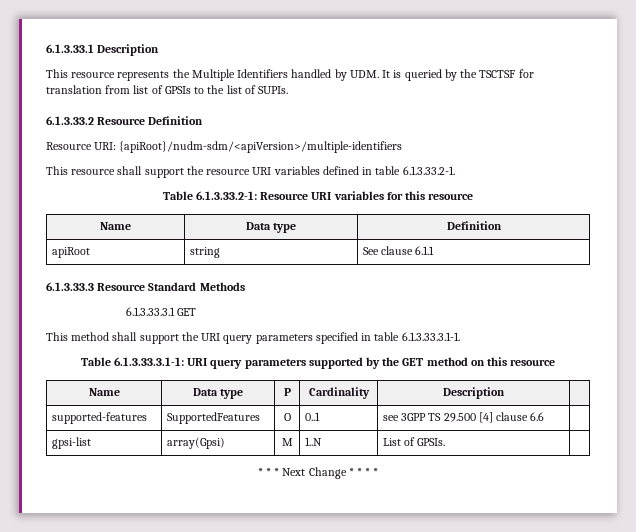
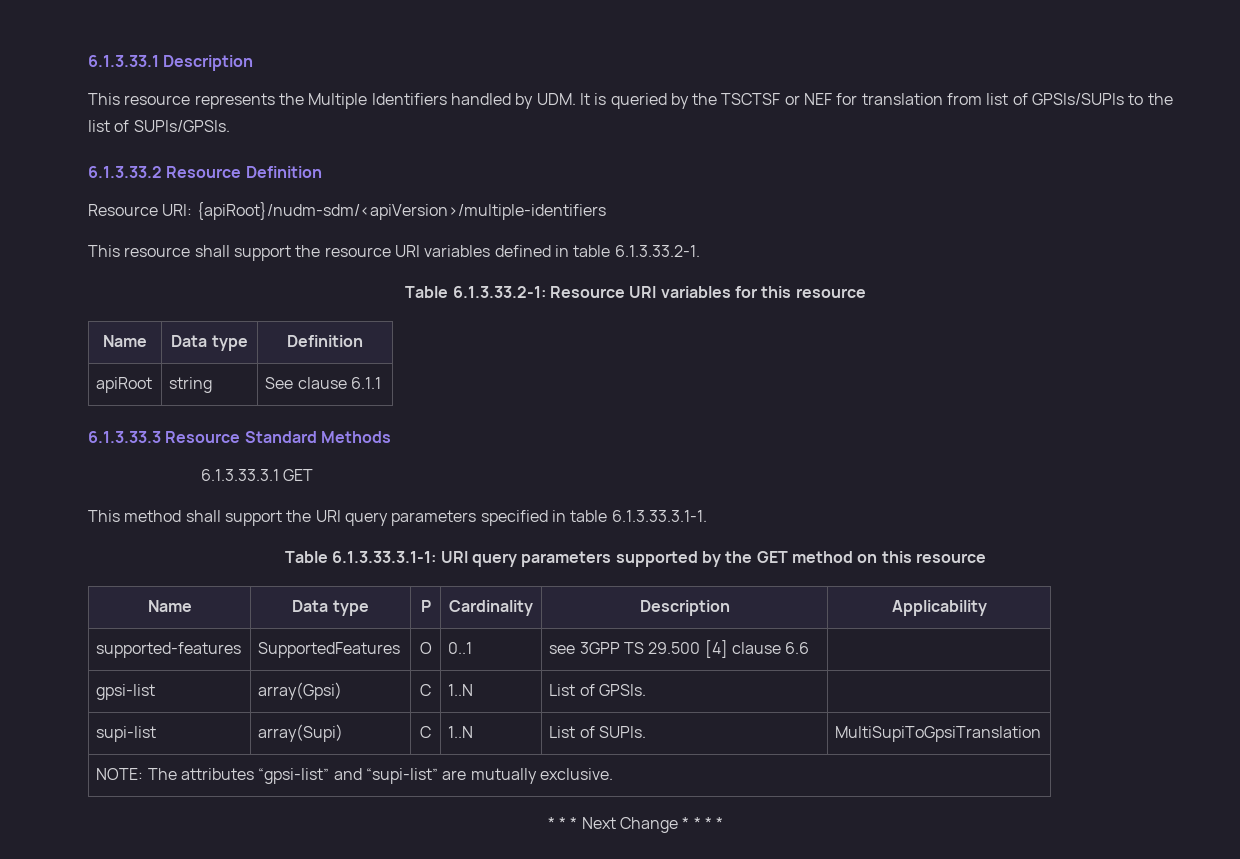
(516, 74) none -> [784,93,833,105] or NEF
[164,86,191,94] GPSIs -> [1032,93,1125,105] GPSIs/SUPIs
[258,86,289,94] SUPIs. -> [133,120,230,132] SUPIs/GPSIs.
(505, 393) none -> [891,600,987,616] Applicability
[281,438,293,446] M -> [420,684,431,696] C
(446, 442) none -> [96,726,157,742] [258,724,344,742] [420,726,431,738] [448,726,474,738] [549,726,647,738] [835,726,1042,742] [96,768,613,784] // supi-list | array(Supi) | C | 1..N | List of SUPIs. | MultiSupiToGpsiTranslation // NOTE: The attributes “gpsi-list” and “supi-list” are mutually exclusive.

